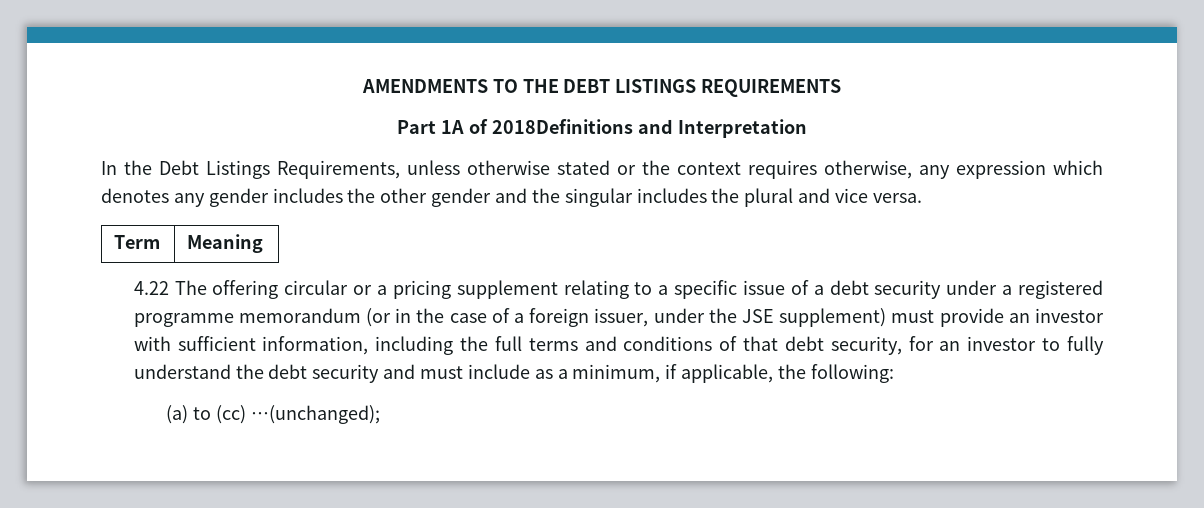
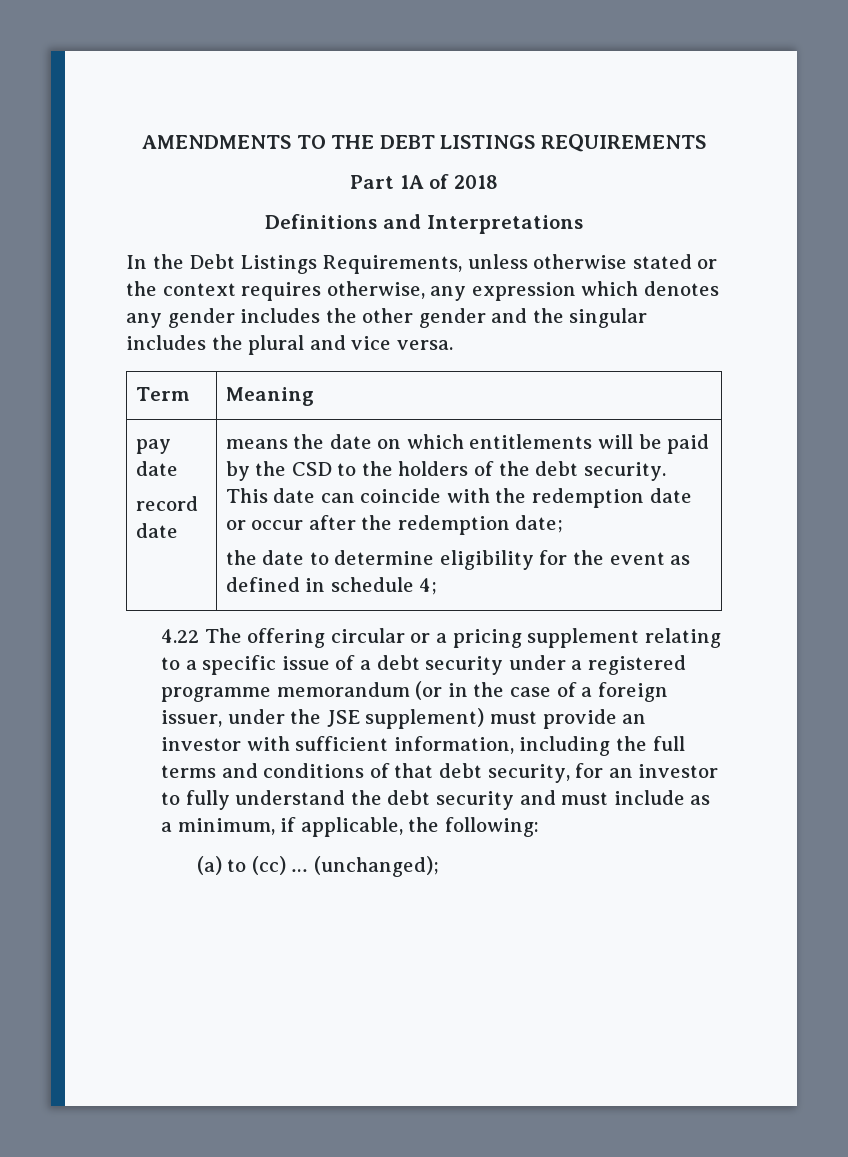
[491,119,807,138] 2018Definitions and Interpretation -> [453,175,498,189] [265,214,583,234] 2018 // Definitions and Interpretations
(264, 243) none -> [135,439,171,454] [135,461,178,476] [135,496,198,511] [135,523,178,538] [225,434,710,454] [225,461,666,481] [225,488,692,508] [225,515,564,535] [225,550,691,570] [225,577,438,595] // pay date // record date | means the date on which entitlements will be paid by the CSD to the holders of the debt security. This date can coincide with the redemption date or occur after the redemption date; // the date to determine eligibility for the event as defined in schedule 4;
[250,405,380,424] …(unchanged); -> [291,856,439,877] … (unchanged);

